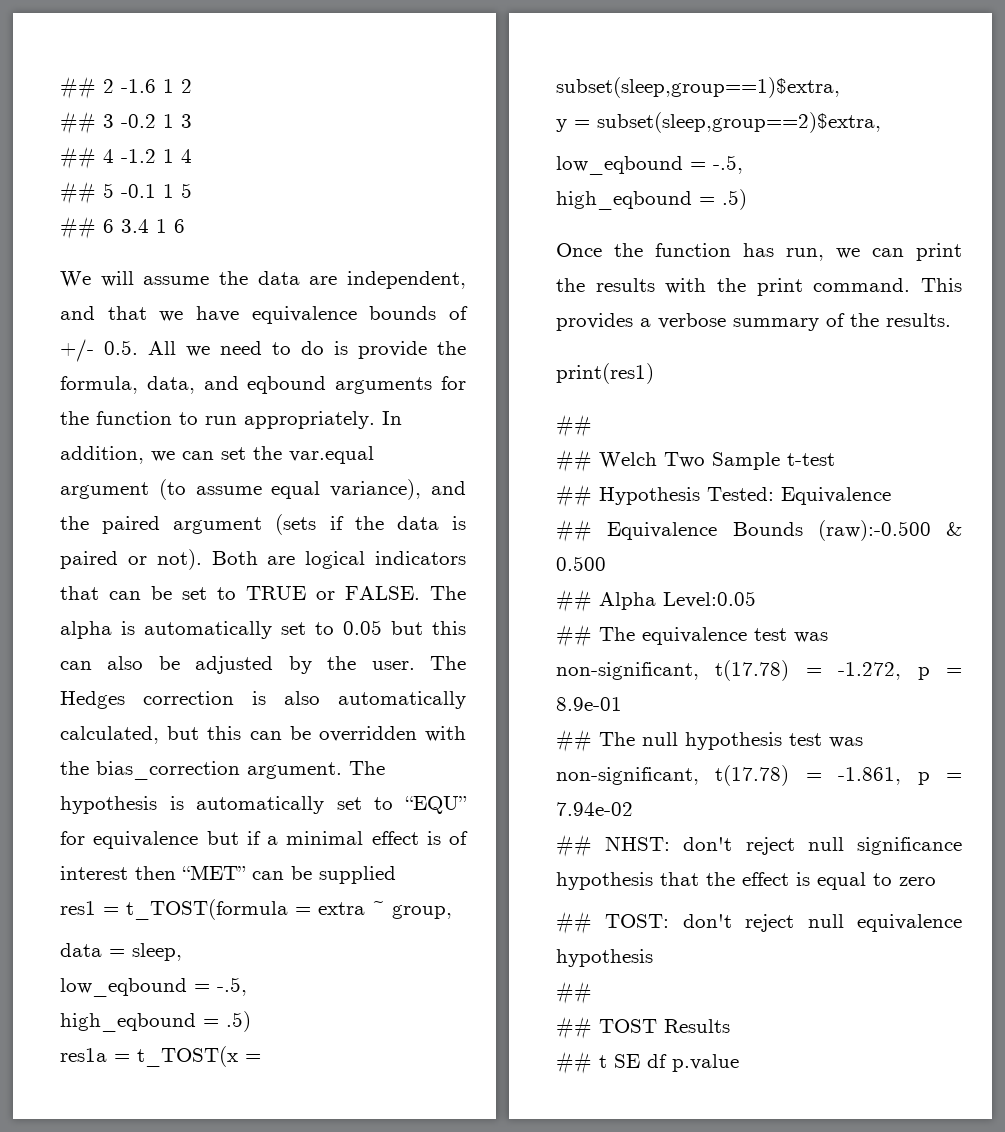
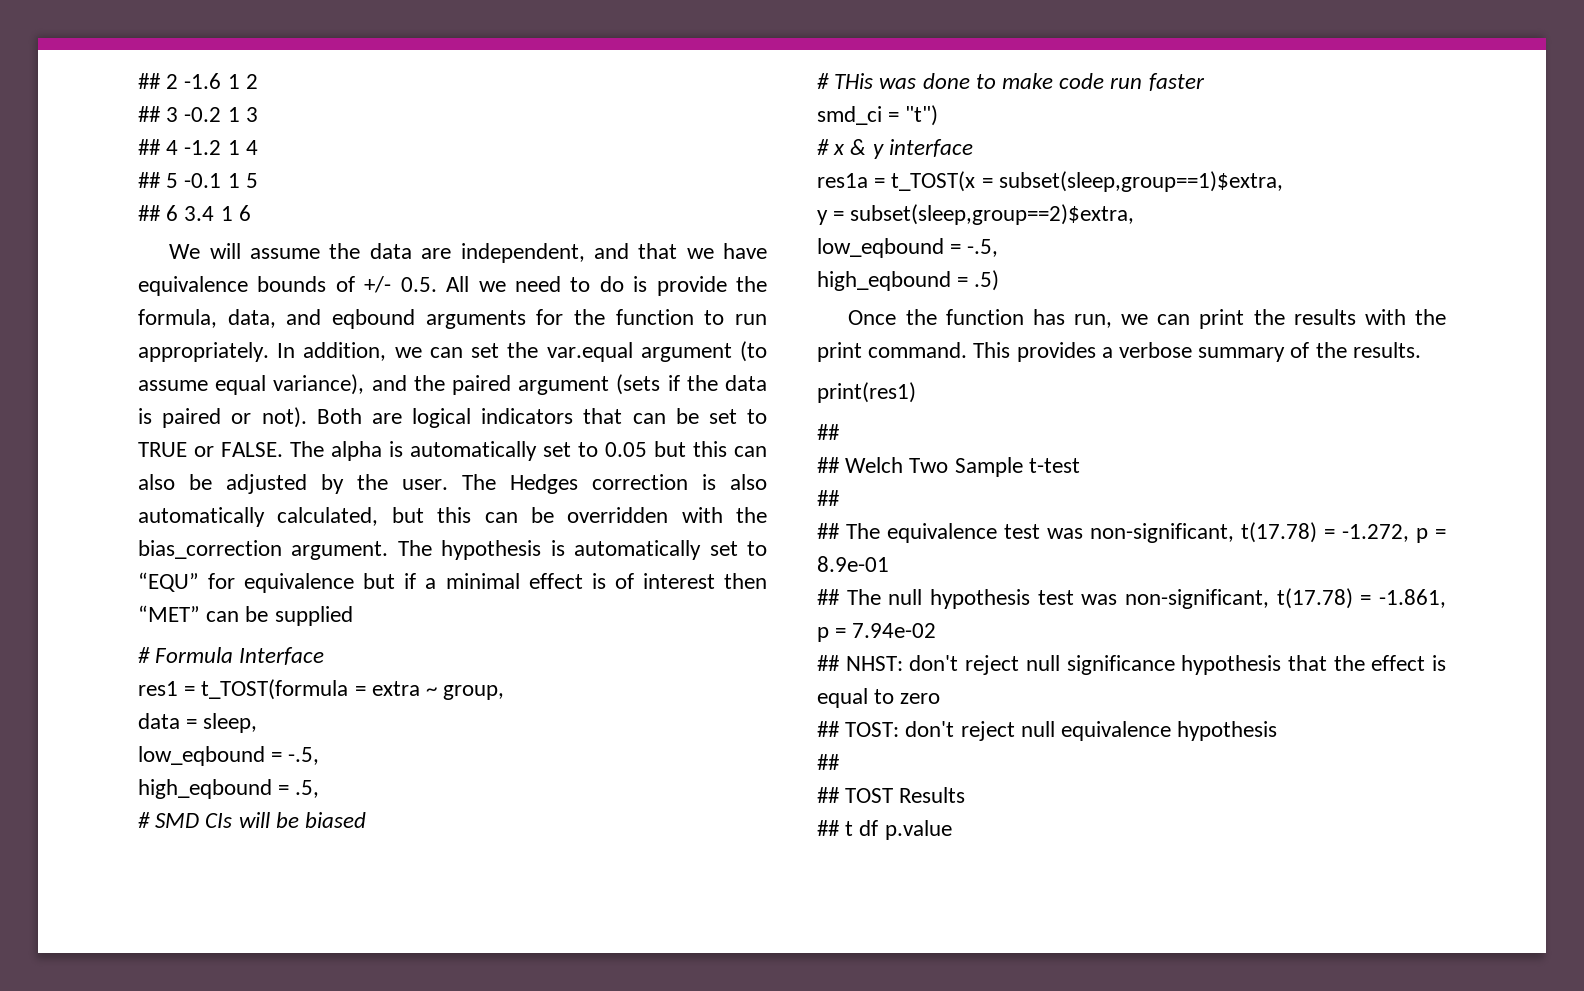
(396, 875) none -> [138,647,325,665] // # Formula Interface
[226,1011,251,1032] .5) -> [295,780,320,798] [138,812,367,828] [817,73,1205,91] [817,105,939,126] [817,139,973,159] .5, // # SMD CIs will be biased // # THis was done to make code run faster // smd_ci = "t") // # x & y interface
[599,487,891,505] [556,519,962,542] [556,556,606,571] [556,589,756,612] Hypothesis Tested: Equivalence // ## Equivalence Bounds (raw):-0.500 & 0.500 // ## Alpha Level:0.05 -> (840, 498) none
[614,1054,640,1068] SE -> (854, 828) none

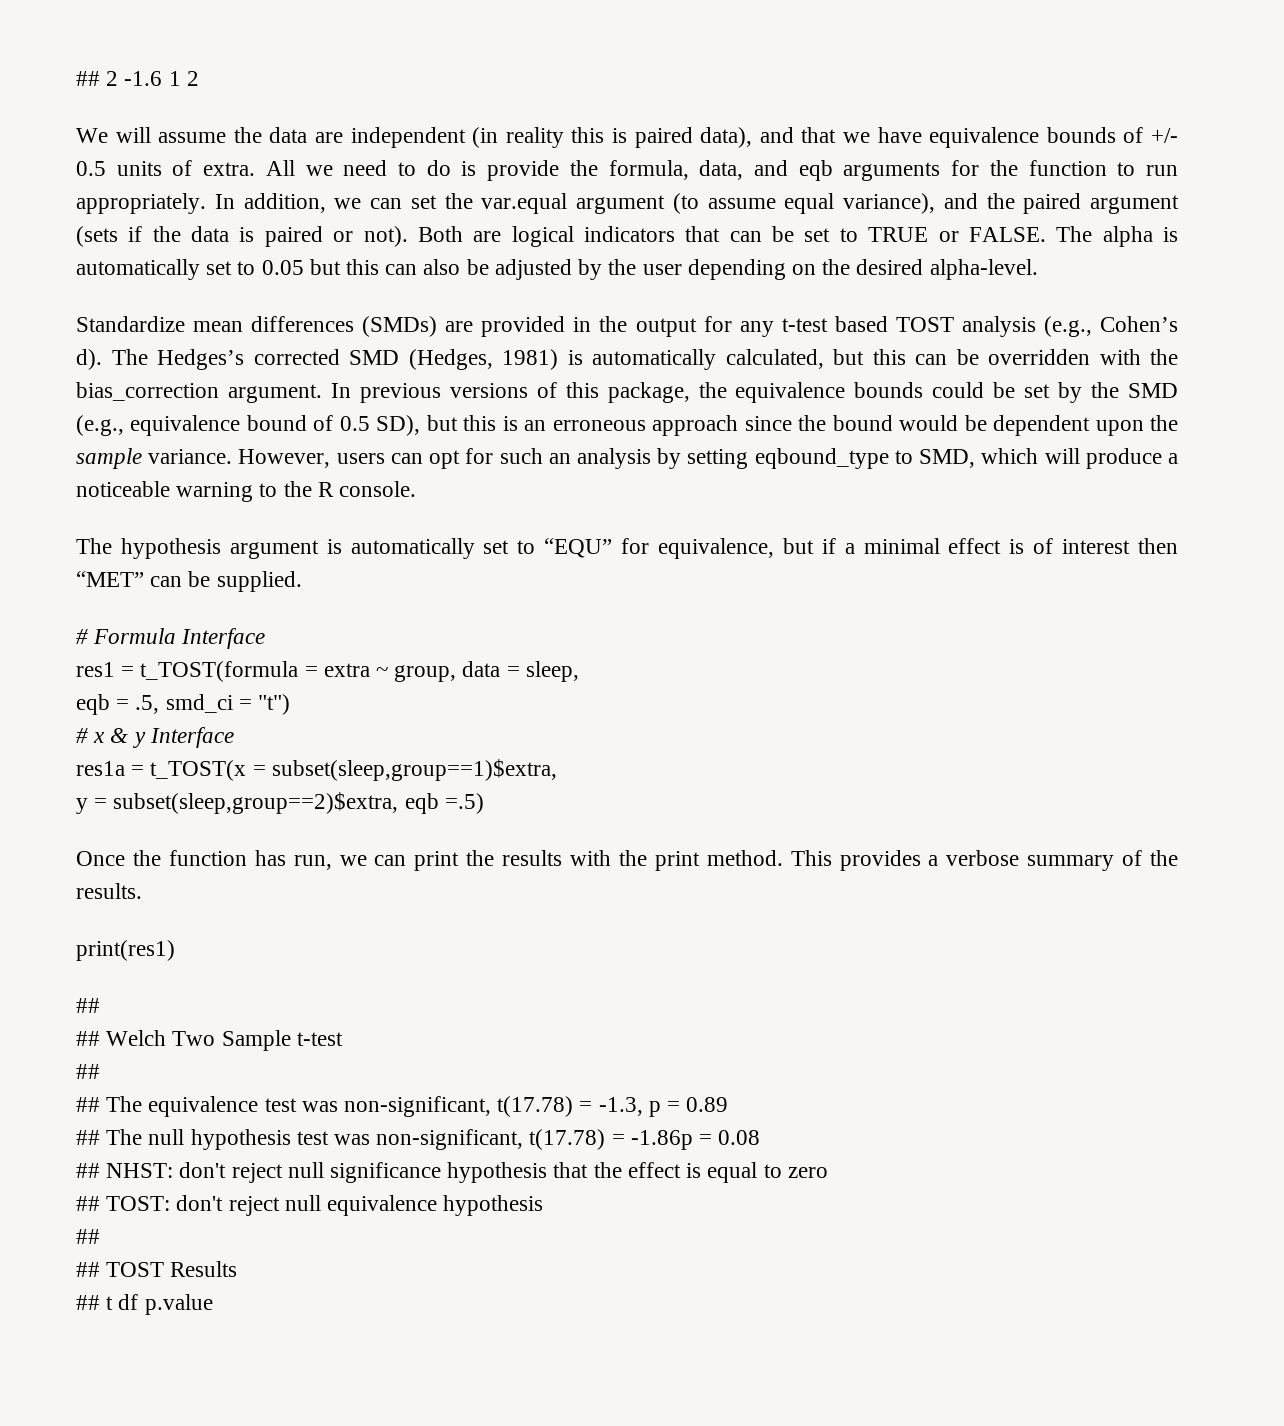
[138,106,258,122] [138,139,258,155] [138,172,258,188] [138,205,251,221] // ## 3 -0.2 1 3 // ## 4 -1.2 1 4 // ## 5 -0.1 1 5 // ## 6 3.4 1 6 -> (199, 78) none
[460,243,585,263] independent, -> [350,127,753,148] independent (in reality this is paired data),
[400,277,437,292] 0.5. -> [76,160,256,176] 0.5 units of extra.
[332,309,415,329] eqbound -> [798,160,833,181] eqb
[402,474,767,494] user. The Hedges correction is also -> [642,259,1038,280] [76,316,1178,337] [76,349,583,370] user depending on the desired alpha-level. // Standardize mean differences (SMDs) are provided in the output for any t-test based TOST analysis (e.g., Cohen’s d). The Hedges’s corrected SMD (Hedges, 1981) is
(389, 550) none -> [330,382,1178,403] [76,415,1179,436] [76,448,1178,469] [76,481,417,502] In previous versions of this package, the equivalence bounds could be set by the SMD (e.g., equivalence bound of 0.5 SD), but this is an erroneous approach since the bound would be dependent upon the sample variance. However, users can opt for such an analysis by setting eqbound_type to SMD, which will produce a noticeable warning to the R console. //
(542, 550) none -> [229,540,319,559] argument
[244,573,355,593] equivalence -> [658,538,775,559] equivalence,
[274,606,353,626] supplied -> [216,571,302,592] supplied.
(505, 692) // -> (457, 673) none
[138,746,320,766] [138,779,320,799] [138,812,367,828] [817,73,1205,91] low_eqbound = -.5, // high_eqbound = .5, // # SMD CIs will be biased // # THis was done to make code run faster // -> [76,694,160,715] eqb = .5,
[888,139,973,157] interface -> [149,727,234,748] Interface
[817,238,999,258] [817,270,1000,291] // low_eqbound = -.5, // high_eqbound = .5) -> [404,793,484,814] eqb =.5)
[868,342,968,358] command. -> [706,850,783,866] method.
[1342,524,1446,543] [817,556,889,572] -1.272, p = 8.9e-01 -> [598,1097,729,1117] -1.3, p = 0.89
[1379,589,1446,608] [817,623,937,642] -1.861, p = 7.94e-02 -> [630,1130,761,1150] -1.86p = 0.08

